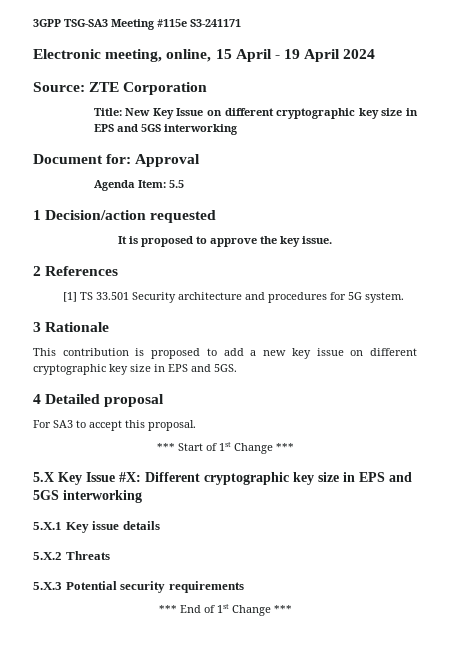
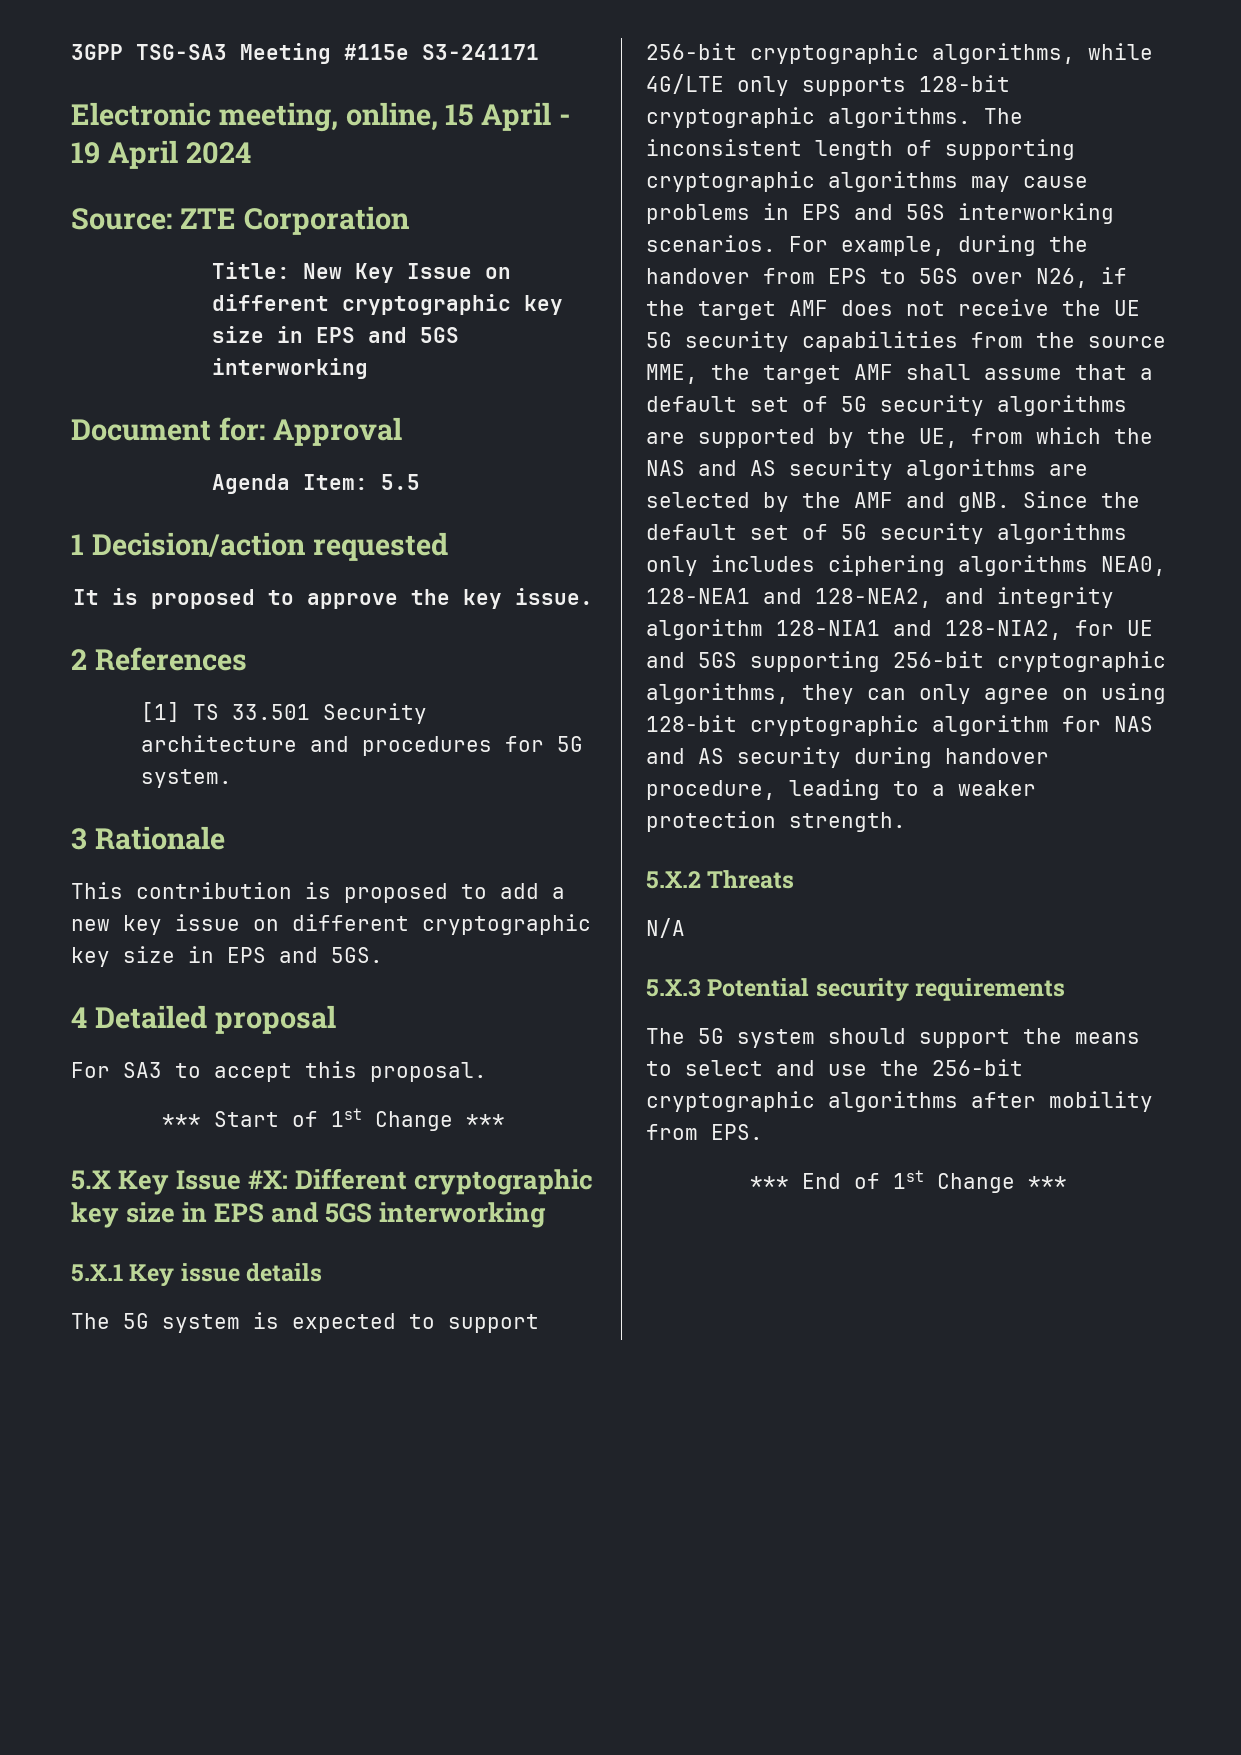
(160, 525) none -> [71,1312,539,1333] [646,43,1153,64] [646,74,1010,96] [646,107,1023,128] [646,139,1075,160] [646,171,1088,192] [646,203,1114,224] [646,235,1088,256] [646,267,1127,288] [646,299,1140,320] [646,331,1166,352] [646,364,1153,384] [646,395,1127,416] [646,427,1153,448] [646,459,1088,480] [646,491,1140,512] [646,523,1127,544] [646,555,1166,576] [646,587,1114,608] [646,619,1153,640] [646,651,1166,672] [646,683,1166,704] [646,715,1153,736] [646,747,1049,768] [646,779,1036,800] [646,811,906,832] // The 5G system is expected to support 256-bit cryptographic algorithms, while 4G/LTE only supports 128-bit cryptographic algorithms. The inconsistent length of supporting cryptographic algorithms may cause problems in EPS and 5GS interworking scenarios. For example, during the handover from EPS to 5GS over N26, if the target AMF does not receive the UE 5G security capabilities from the source MME, the target AMF shall assume that a default set of 5G security algorithms are supported by the UE, from which the NAS and AS security algorithms are selected by the AMF and gNB. Since the default set of 5G security algorithms only includes ciphering algorithms NEA0, 128-NEA1 and 128-NEA2, and integrity algorithm 128-NIA1 and 128-NIA2, for UE and 5GS supporting 256-bit cryptographic algorithms, they can only agree on using 128-bit cryptographic algorithm for NAS and AS security during handover procedure, leading to a weaker protection strength.
(110, 555) none -> [646,918,685,938] // N/A
(244, 587) none -> [646,1028,1140,1048] [646,1059,1023,1076] [646,1091,1153,1112] [646,1124,763,1140] // The 5G system should support the means to select and use the 256-bit cryptographic algorithms after mobility from EPS.

